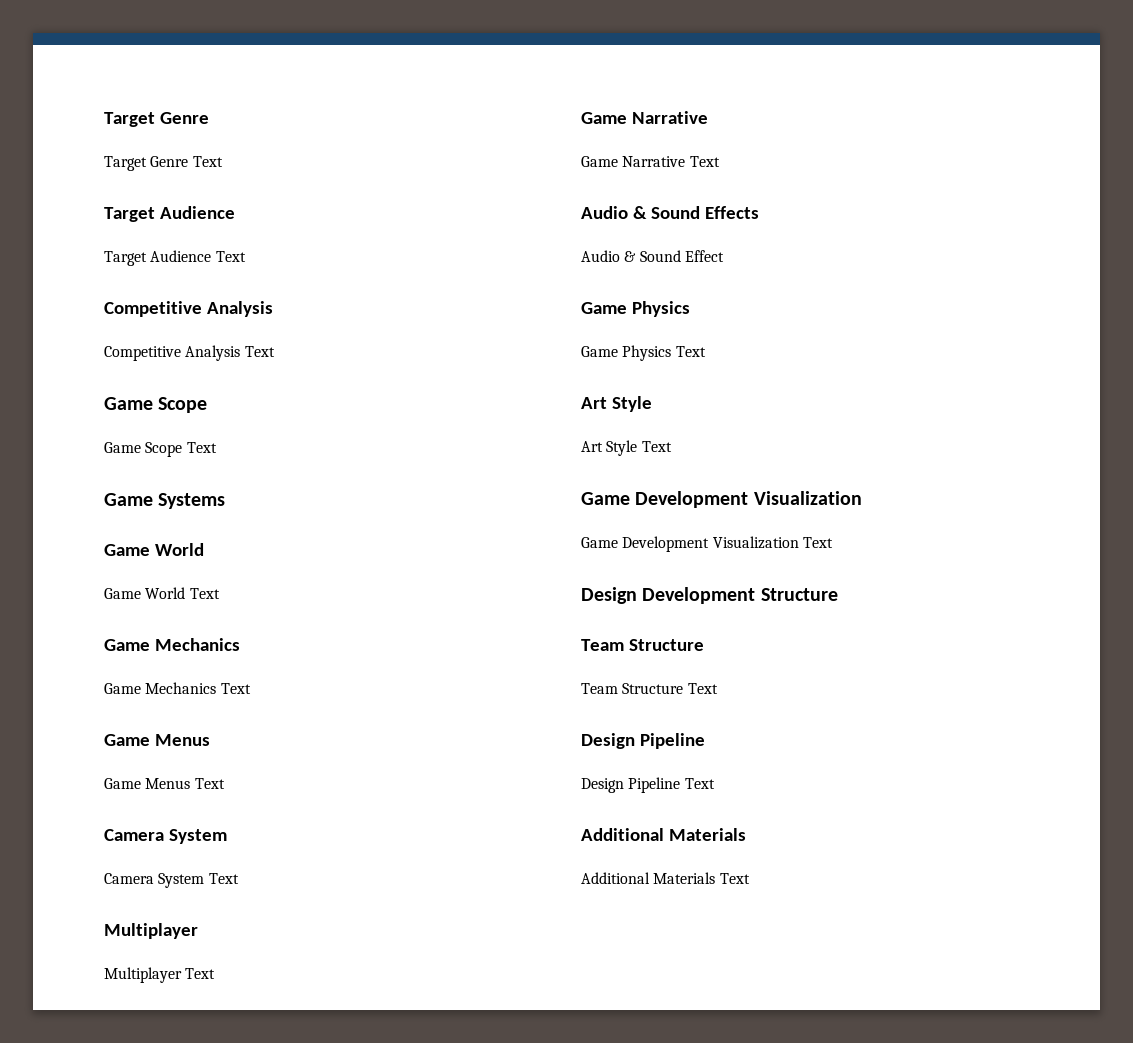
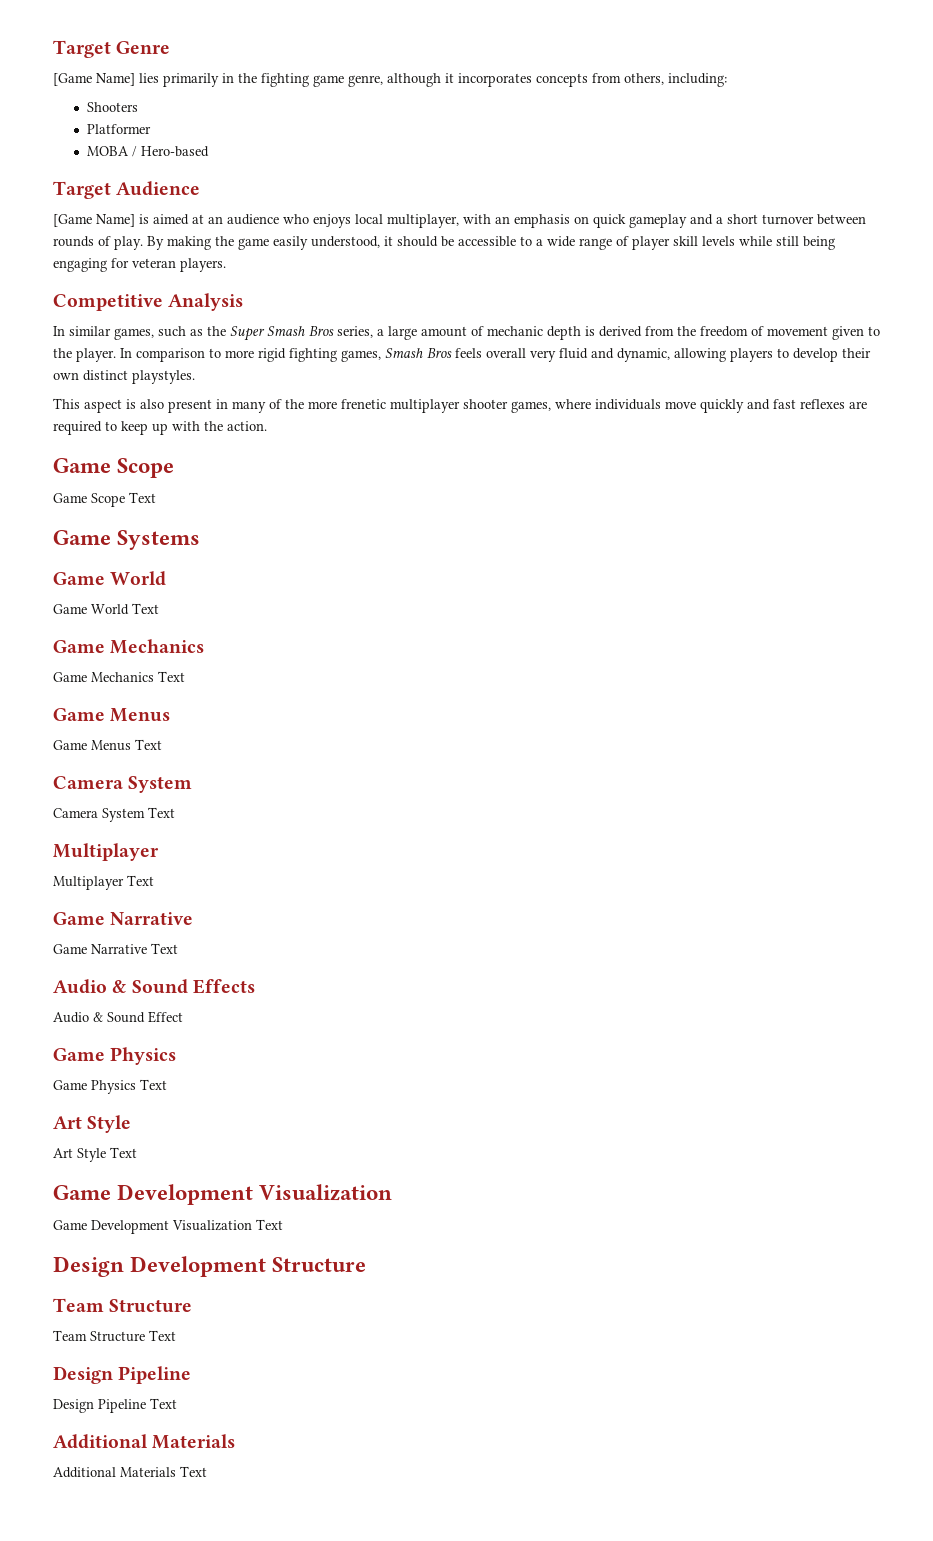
[104,156,223,171] [104,206,235,222] [104,250,246,266] [104,301,273,317] [104,345,275,361] Target Genre Text // Target Audience // Target Audience Text // Competitive Analysis // Competitive Analysis Text -> [53,73,727,87] [86,102,138,112] [86,124,151,134] [86,146,209,157] [53,181,201,199] [53,214,866,228] [53,236,835,250] [53,258,226,272] [53,293,244,311] [53,326,880,341] [53,348,871,362] [53,370,195,384] [53,398,867,413] [53,421,267,435] [Game Name] lies primarily in the fighting game genre, although it incorporates concepts from others, including: // Shooters // Platformer // MOBA / Hero-based // Target Audience // [Game Name] is aimed at an audience who enjoys local multiplayer, with an emphasis on quick gameplay and a short turnover between rounds of play. By making the game easily understood, it should be accessible to a wide range of player skill levels while still being engaging for veteran players. // Competitive Analysis // In similar games, such as the Super Smash Bros series, a large amount of mechanic depth is derived from the freedom of movement given to the player. In comparison to more rigid fighting games, Smash Bros feels overall very fluid and dynamic, allowing players to develop their own distinct playstyles. // This aspect is also present in many of the more frenetic multiplayer shooter games, where individuals move quickly and fast reflexes are required to keep up with the action.

